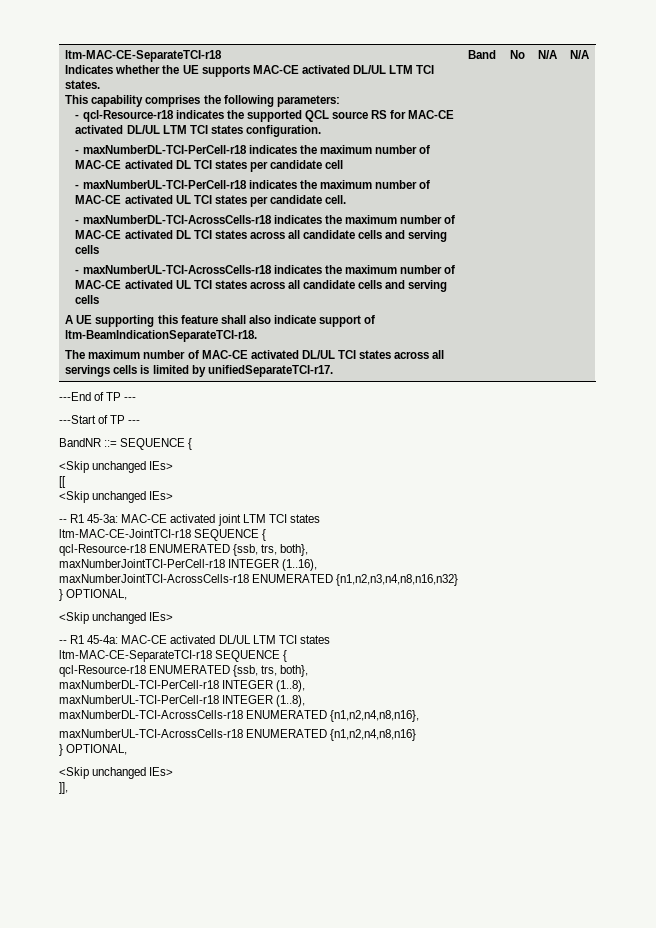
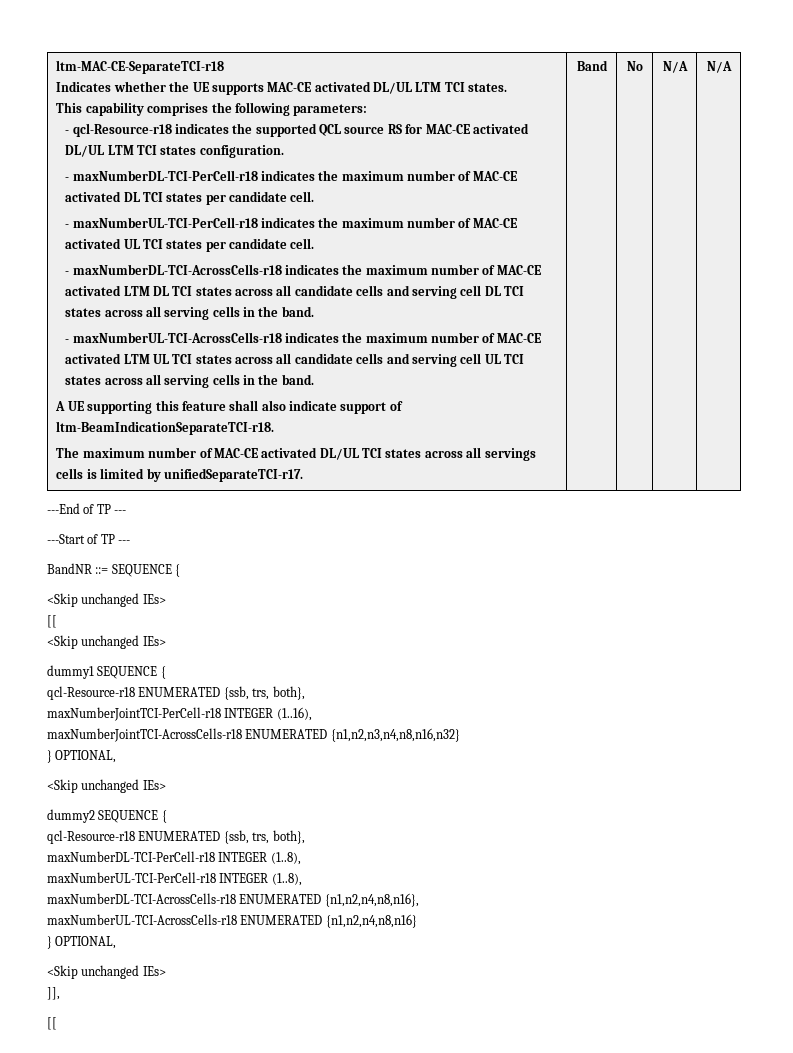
[325,160,344,169] cell -> [290,191,315,202] cell.
(173, 234) none -> [123,286,150,296] LTM
[75,245,100,254] cells -> [460,285,525,296] [65,306,314,320] cell DL TCI states across all serving cells in the band.
(173, 284) none -> [123,354,150,364] LTM
[75,295,100,304] cells -> [460,353,525,364] [65,374,314,388] cell UL TCI states across all serving cells in the band.
[59,514,320,526] [59,529,191,538] -- R1 45-3a: MAC-CE activated joint LTM TCI states // ltm-MAC-CE-JointTCI-r18 -> [47,665,94,679] dummy1
[59,635,330,644] [59,650,212,662] -- R1 45-4a: MAC-CE activated DL/UL LTM TCI states // ltm-MAC-CE-SeparateTCI-r18 -> [47,809,95,823] dummy2
(68, 788) none -> [47,1017,57,1030] // [[

